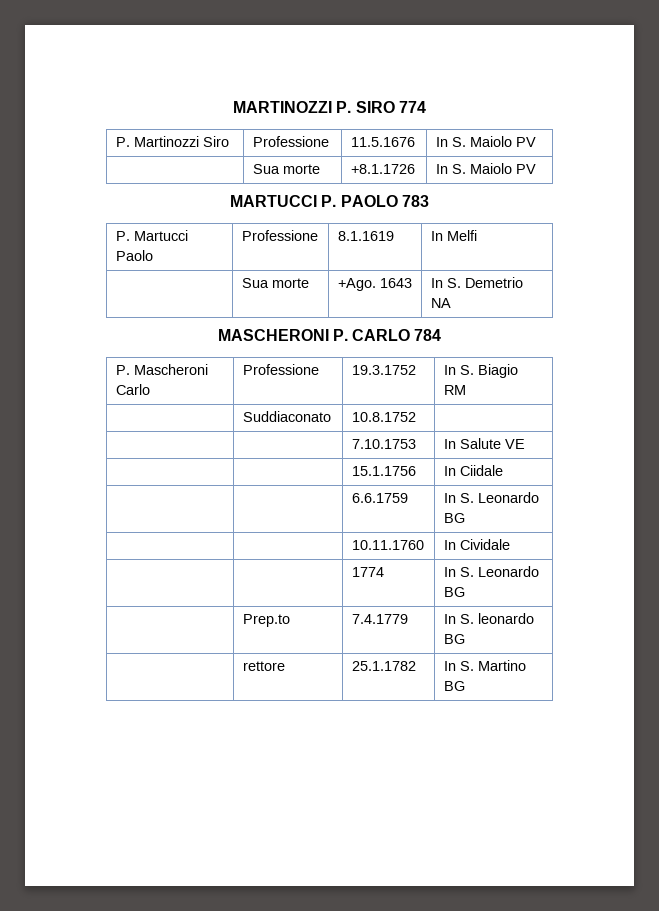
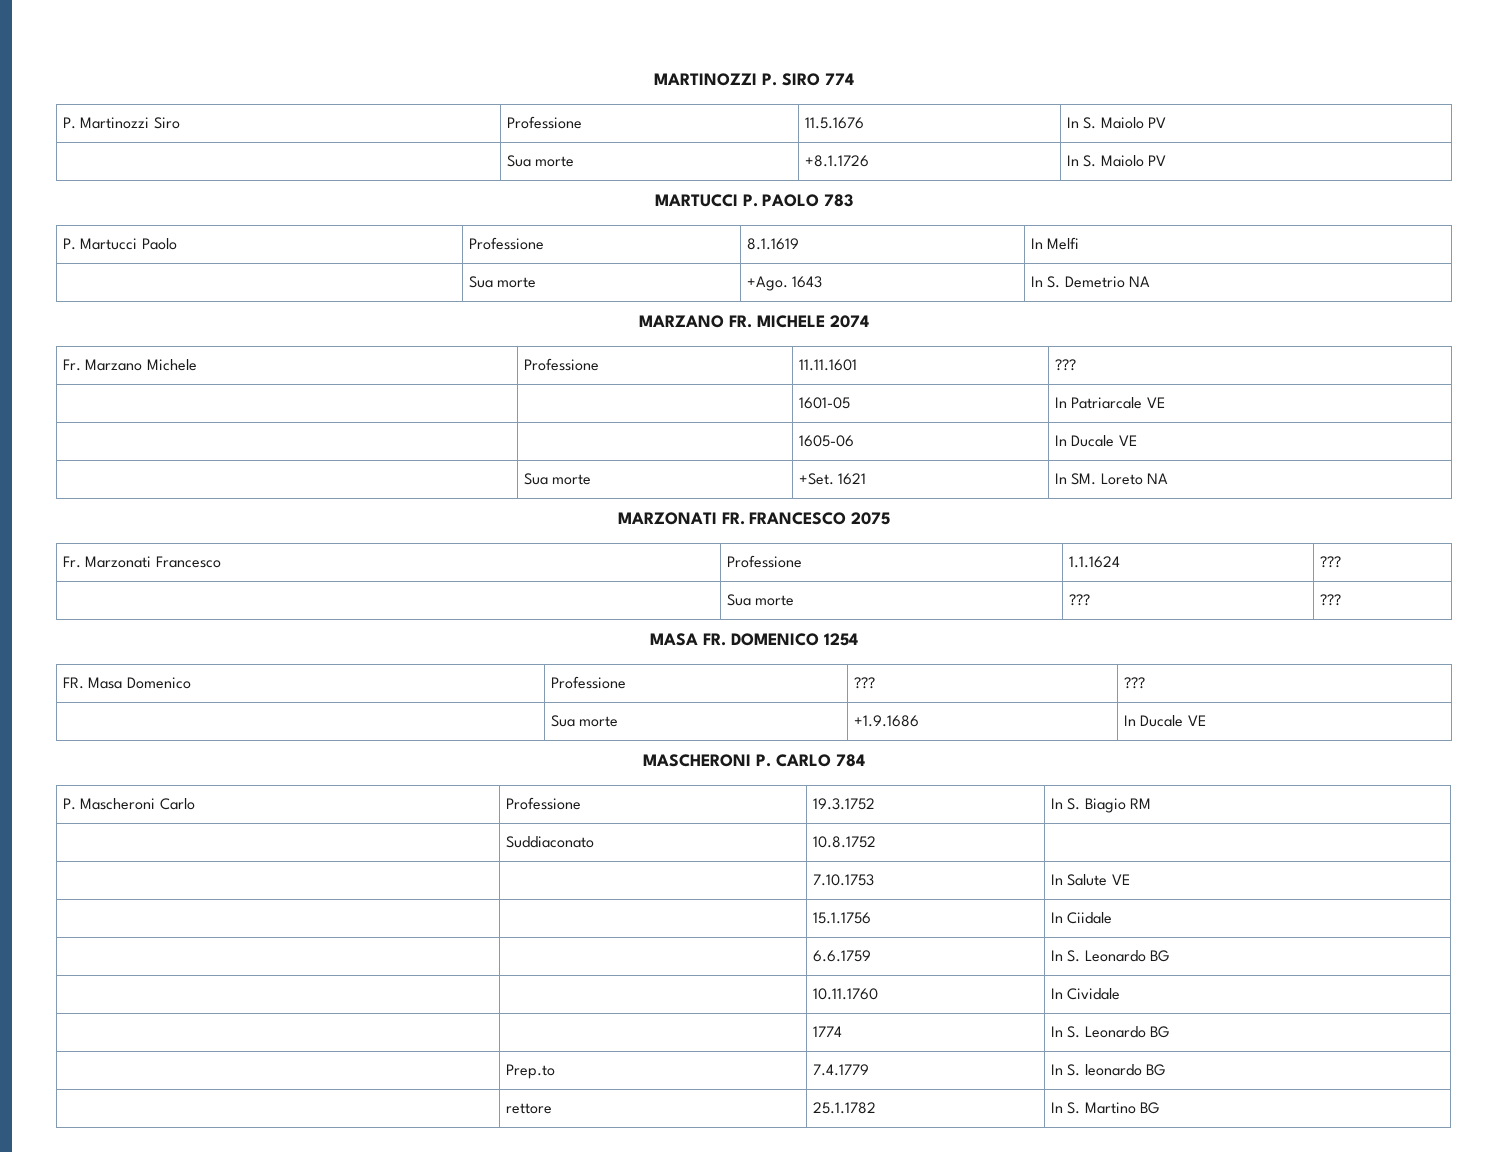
(451, 303) none -> [639,315,869,328] [63,359,197,371] [524,358,600,371] [799,359,858,371] [1055,359,1077,371] [799,397,851,409] [1055,397,1165,409] [799,435,855,447] [1055,435,1137,447] [524,473,592,485] [799,473,867,485] [1055,473,1169,485] [617,512,891,525] [63,556,221,568] [727,555,803,568] [1069,556,1121,568] [1320,556,1342,568] [727,594,795,606] [1069,594,1091,606] [1320,594,1342,606] [650,633,858,646] [63,677,191,689] [551,676,627,689] [854,677,876,689] [1124,677,1146,689] [551,715,619,727] [854,715,920,727] [1124,715,1206,727] // MARZANO FR. MICHELE 2074 // Fr. Marzano Michele | Professione | 11.11.1601 | ??? // | | 1601-05 | In Patriarcale VE // | | 1605-06 | In Ducale VE // | Sua morte | +Set. 1621 | In SM. Loreto NA // MARZONATI FR. FRANCESCO 2075 // Fr. Marzonati Francesco | Professione | 1.1.1624 | ??? // | Sua morte | ??? | ??? // MASA FR. DOMENICO 1254 // FR. Masa Domenico | Professione | ??? | ??? // | Sua morte | +1.9.1686 | In Ducale VE

